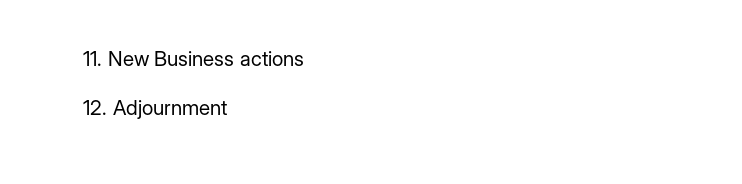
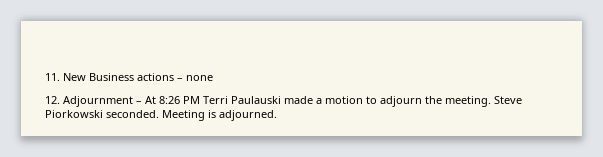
(304, 58) none -> [177,75,213,81] – none
(227, 109) none -> [136,96,522,107] [45,110,277,121] – At 8:26 PM Terri Paulauski made a motion to adjourn the meeting. Steve Piorkowski seconded. Meeting is adjourned.

